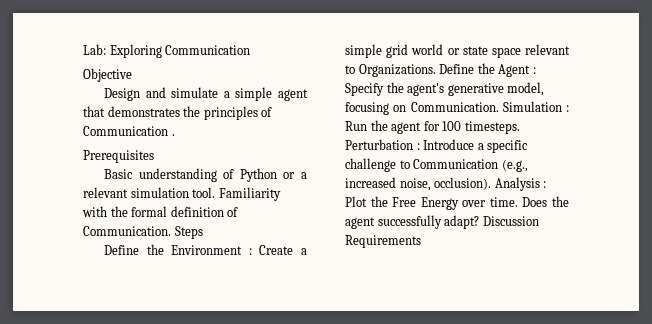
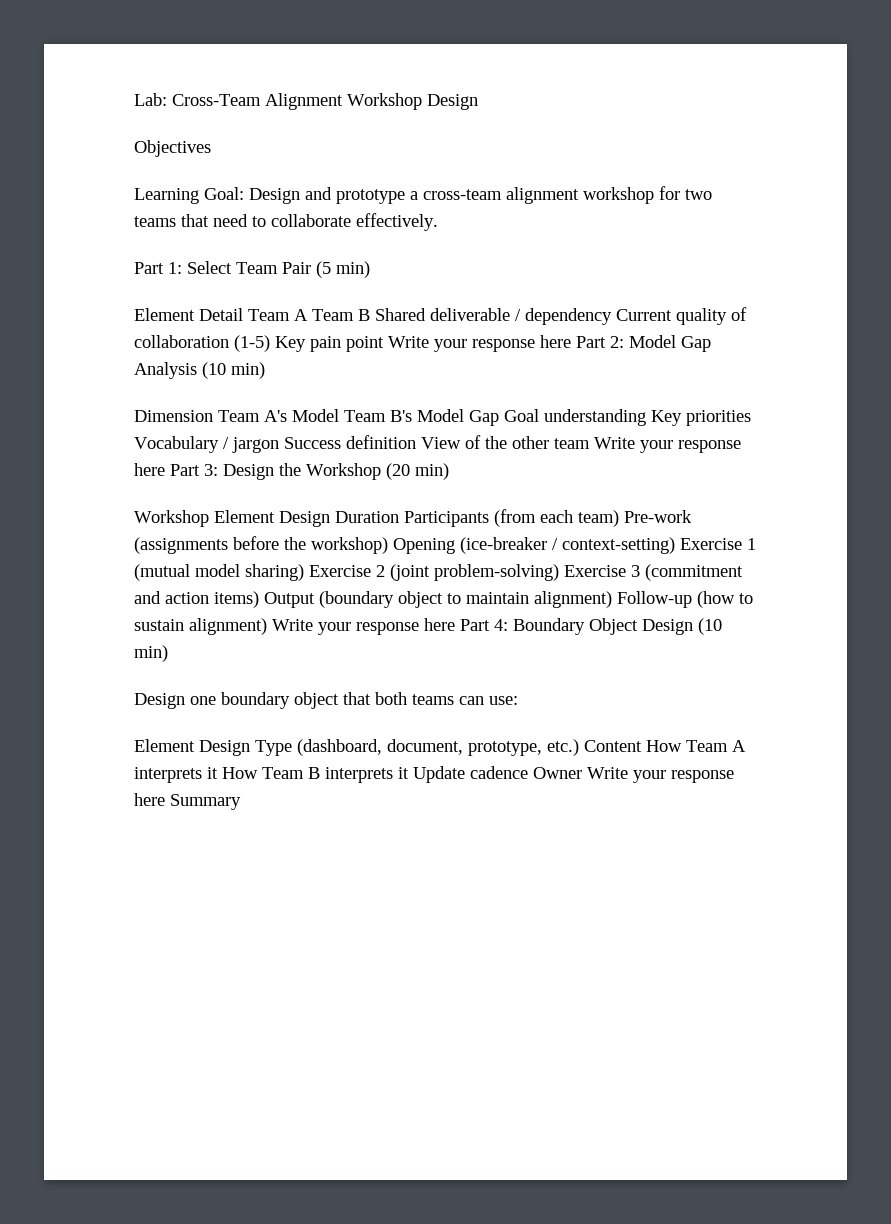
[109,44,251,58] [83,68,132,82] [104,87,308,101] [83,106,273,120] [83,126,175,136] [83,150,154,163] [104,168,307,182] [83,187,281,201] [82,206,239,217] [83,226,203,239] [104,244,307,255] [345,44,570,58] [345,63,536,77] [345,82,545,96] [345,101,569,115] [345,120,520,134] [345,139,529,153] [345,158,528,172] [345,177,547,191] [345,196,569,210] [345,215,539,229] [345,235,421,248] Exploring Communication // Objective // Design and simulate a simple agent that demonstrates the principles of Communication . // Prerequisites // Basic understanding of Python or a relevant simulation tool. Familiarity with the formal definition of Communication. Steps // Define the Environment : Create a simple grid world or state space relevant to Organizations. Define the Agent : Specify the agent's generative model, focusing on Communication. Simulation : Run the agent for 100 timesteps. Perturbation : Introduce a specific challenge to Communication (e.g., increased noise, occlusion). Analysis : Plot the Free Energy over time. Does the agent successfully adapt? Discussion Requirements -> [172,93,478,110] [134,140,211,157] [134,186,712,204] [134,213,438,231] [134,261,370,278] [134,307,747,325] [134,335,711,352] [134,362,265,379] [134,409,751,426] [134,435,741,453] [134,463,449,480] [134,509,692,527] [134,536,756,554] [134,564,743,581] [134,591,753,608] [134,618,722,635] [134,645,168,662] [134,692,518,709] [134,739,746,756] [134,766,734,783] [134,793,241,810] Cross-Team Alignment Workshop Design // Objectives // Learning Goal: Design and prototype a cross-team alignment workshop for two teams that need to collaborate effectively. // Part 1: Select Team Pair (5 min) // Element Detail Team A Team B Shared deliverable / dependency Current quality of collaboration (1-5) Key pain point Write your response here Part 2: Model Gap Analysis (10 min) // Dimension Team A's Model Team B's Model Gap Goal understanding Key priorities Vocabulary / jargon Success definition View of the other team Write your response here Part 3: Design the Workshop (20 min) // Workshop Element Design Duration Participants (from each team) Pre-work (assignments before the workshop) Opening (ice-breaker / context-setting) Exercise 1 (mutual model sharing) Exercise 2 (joint problem-solving) Exercise 3 (commitment and action items) Output (boundary object to maintain alignment) Follow-up (how to sustain alignment) Write your response here Part 4: Boundary Object Design (10 min) // Design one boundary object that both teams can use: // Element Design Type (dashboard, document, prototype, etc.) Content How Team A interprets it How Team B interprets it Update cadence Owner Write your response here Summary

